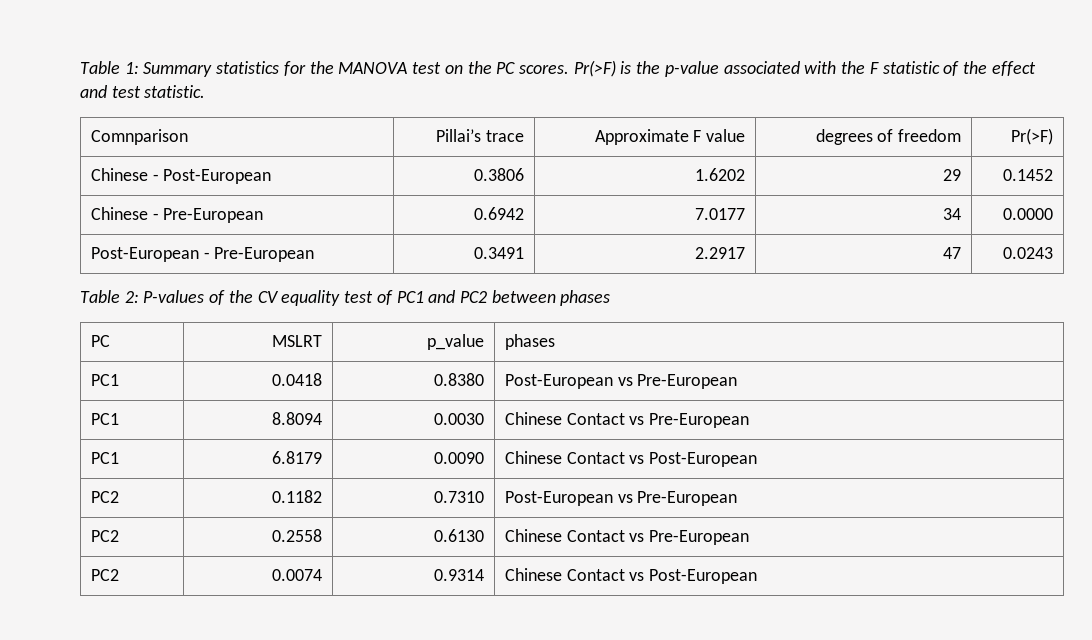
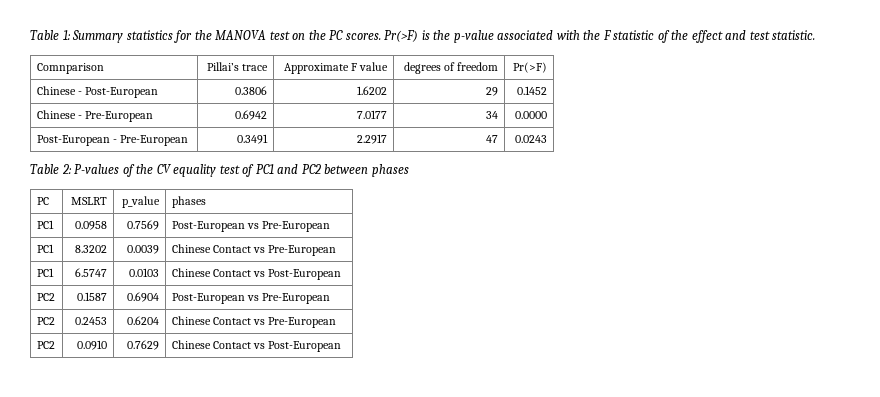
[272,373,323,386] [434,373,485,386] 0.0418 | 0.8380 -> [75,221,108,230] [127,220,160,230] 0.0958 | 0.7569
[272,412,323,425] [434,413,485,425] 8.8094 | 0.0030 -> [75,245,108,253] [127,245,160,254] 8.3202 | 0.0039
[272,451,323,464] [434,452,485,464] 6.8179 | 0.0090 -> [75,268,108,277] [129,268,160,277] 6.5747 | 0.0103
[272,490,323,503] [434,491,485,503] 0.1182 | 0.7310 -> [77,292,108,301] [127,292,160,302] 0.1587 | 0.6904
[272,529,323,542] [434,529,485,542] 0.2558 | 0.6130 -> [75,317,108,325] [127,316,160,325] 0.2453 | 0.6204
[272,569,323,581] [434,569,485,581] 0.0074 | 0.9314 -> [77,340,108,350] [127,340,160,350] 0.0910 | 0.7629

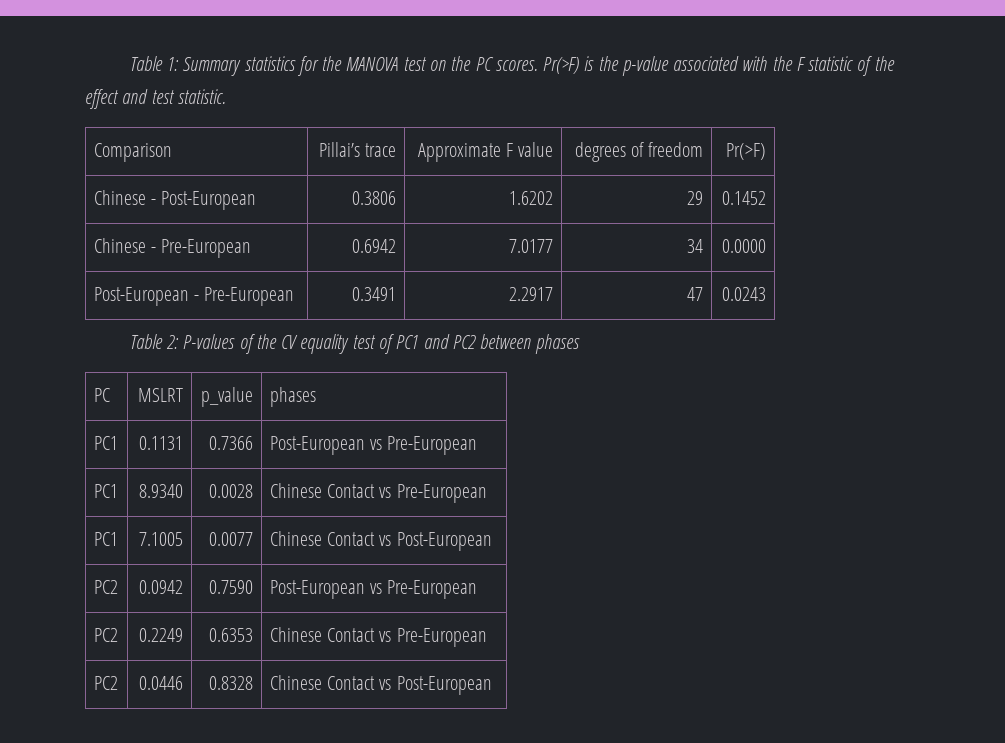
[36,63,104,74] Comnparison -> [93,143,172,162] Comparison
[75,221,108,230] [127,220,160,230] 0.0958 | 0.7569 -> [139,436,184,450] [209,436,254,450] 0.1131 | 0.7366
[75,245,108,253] [127,245,160,254] 8.3202 | 0.0039 -> [139,484,184,498] [209,484,254,498] 8.9340 | 0.0028
[75,268,108,277] [129,268,160,277] 6.5747 | 0.0103 -> [139,532,184,546] [209,532,254,546] 7.1005 | 0.0077
[77,292,108,301] [127,292,160,302] 0.1587 | 0.6904 -> [139,580,184,594] [209,580,254,594] 0.0942 | 0.7590
[75,317,108,325] [127,316,160,325] 0.2453 | 0.6204 -> [139,628,184,642] [209,628,254,642] 0.2249 | 0.6353
[77,340,108,350] [127,340,160,350] 0.0910 | 0.7629 -> [139,676,184,690] [209,676,254,690] 0.0446 | 0.8328

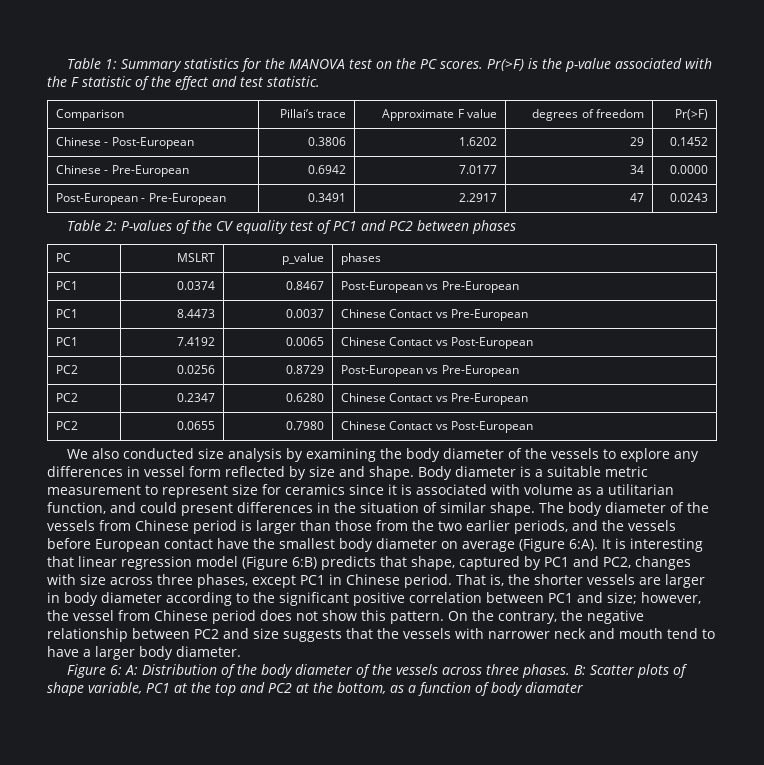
[139,436,184,450] [209,436,254,450] 0.1131 | 0.7366 -> [176,281,215,290] [285,281,324,290] 0.0374 | 0.8467
[139,484,184,498] [209,484,254,498] 8.9340 | 0.0028 -> [176,309,215,318] [285,309,324,318] 8.4473 | 0.0037
[139,532,184,546] [209,532,254,546] 7.1005 | 0.0077 -> [176,337,215,346] [285,337,324,346] 7.4192 | 0.0065
[139,580,184,594] [209,580,254,594] 0.0942 | 0.7590 -> [176,365,215,374] [285,365,324,374] 0.0256 | 0.8729
[139,628,184,642] [209,628,254,642] 0.2249 | 0.6353 -> [176,393,215,402] [285,393,324,402] 0.2347 | 0.6280
[139,676,184,690] [209,676,254,690] [269,675,492,695] 0.0446 | 0.8328 | Chinese Contact vs Post-European -> [176,421,215,430] [285,421,324,430] [341,421,533,433] [66,448,699,462] [47,466,648,480] [47,484,674,498] [47,502,709,516] [47,520,676,534] [47,538,703,552] [47,556,691,570] [47,574,705,588] [47,592,701,606] [47,610,644,624] [47,628,715,642] [47,646,241,660] [66,664,688,678] [47,682,583,696] 0.0655 | 0.7980 | Chinese Contact vs Post-European // We also conducted size analysis by examining the body diameter of the vessels to explore any differences in vessel form reflected by size and shape. Body diameter is a suitable metric measurement to represent size for ceramics since it is associated with volume as a utilitarian function, and could present differences in the situation of similar shape. The body diameter of the vessels from Chinese period is larger than those from the two earlier periods, and the vessels before European contact have the smallest body diameter on average (Figure 6:A). It is interesting that linear regression model (Figure 6:B) predicts that shape, captured by PC1 and PC2, changes with size across three phases, except PC1 in Chinese period. That is, the shorter vessels are larger in body diameter according to the significant positive correlation between PC1 and size; however, the vessel from Chinese period does not show this pattern. On the contrary, the negative relationship between PC2 and size suggests that the vessels with narrower neck and mouth tend to have a larger body diameter. // Figure 6: A: Distribution of the body diameter of the vessels across three phases. B: Scatter plots of shape variable, PC1 at the top and PC2 at the bottom, as a function of body diamater

